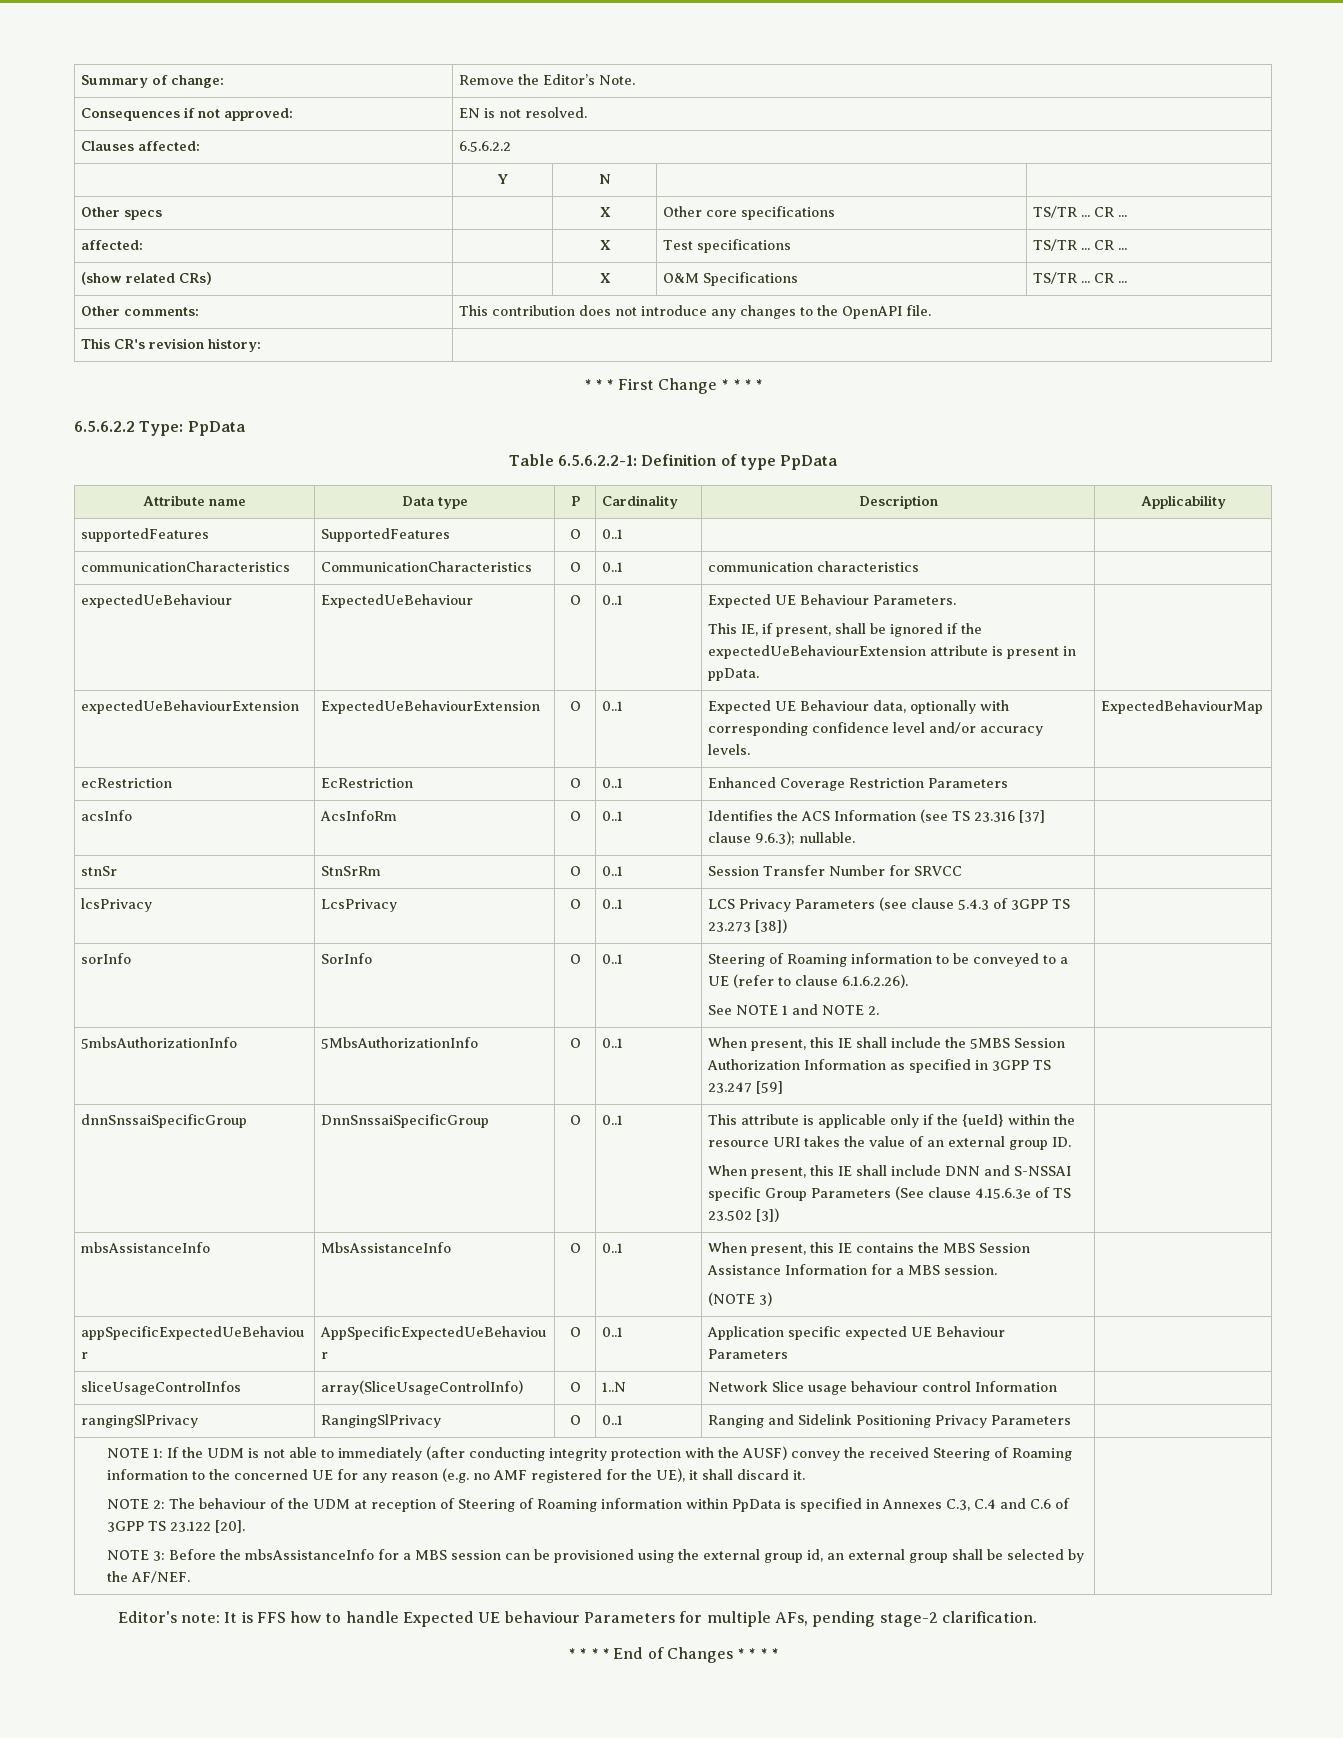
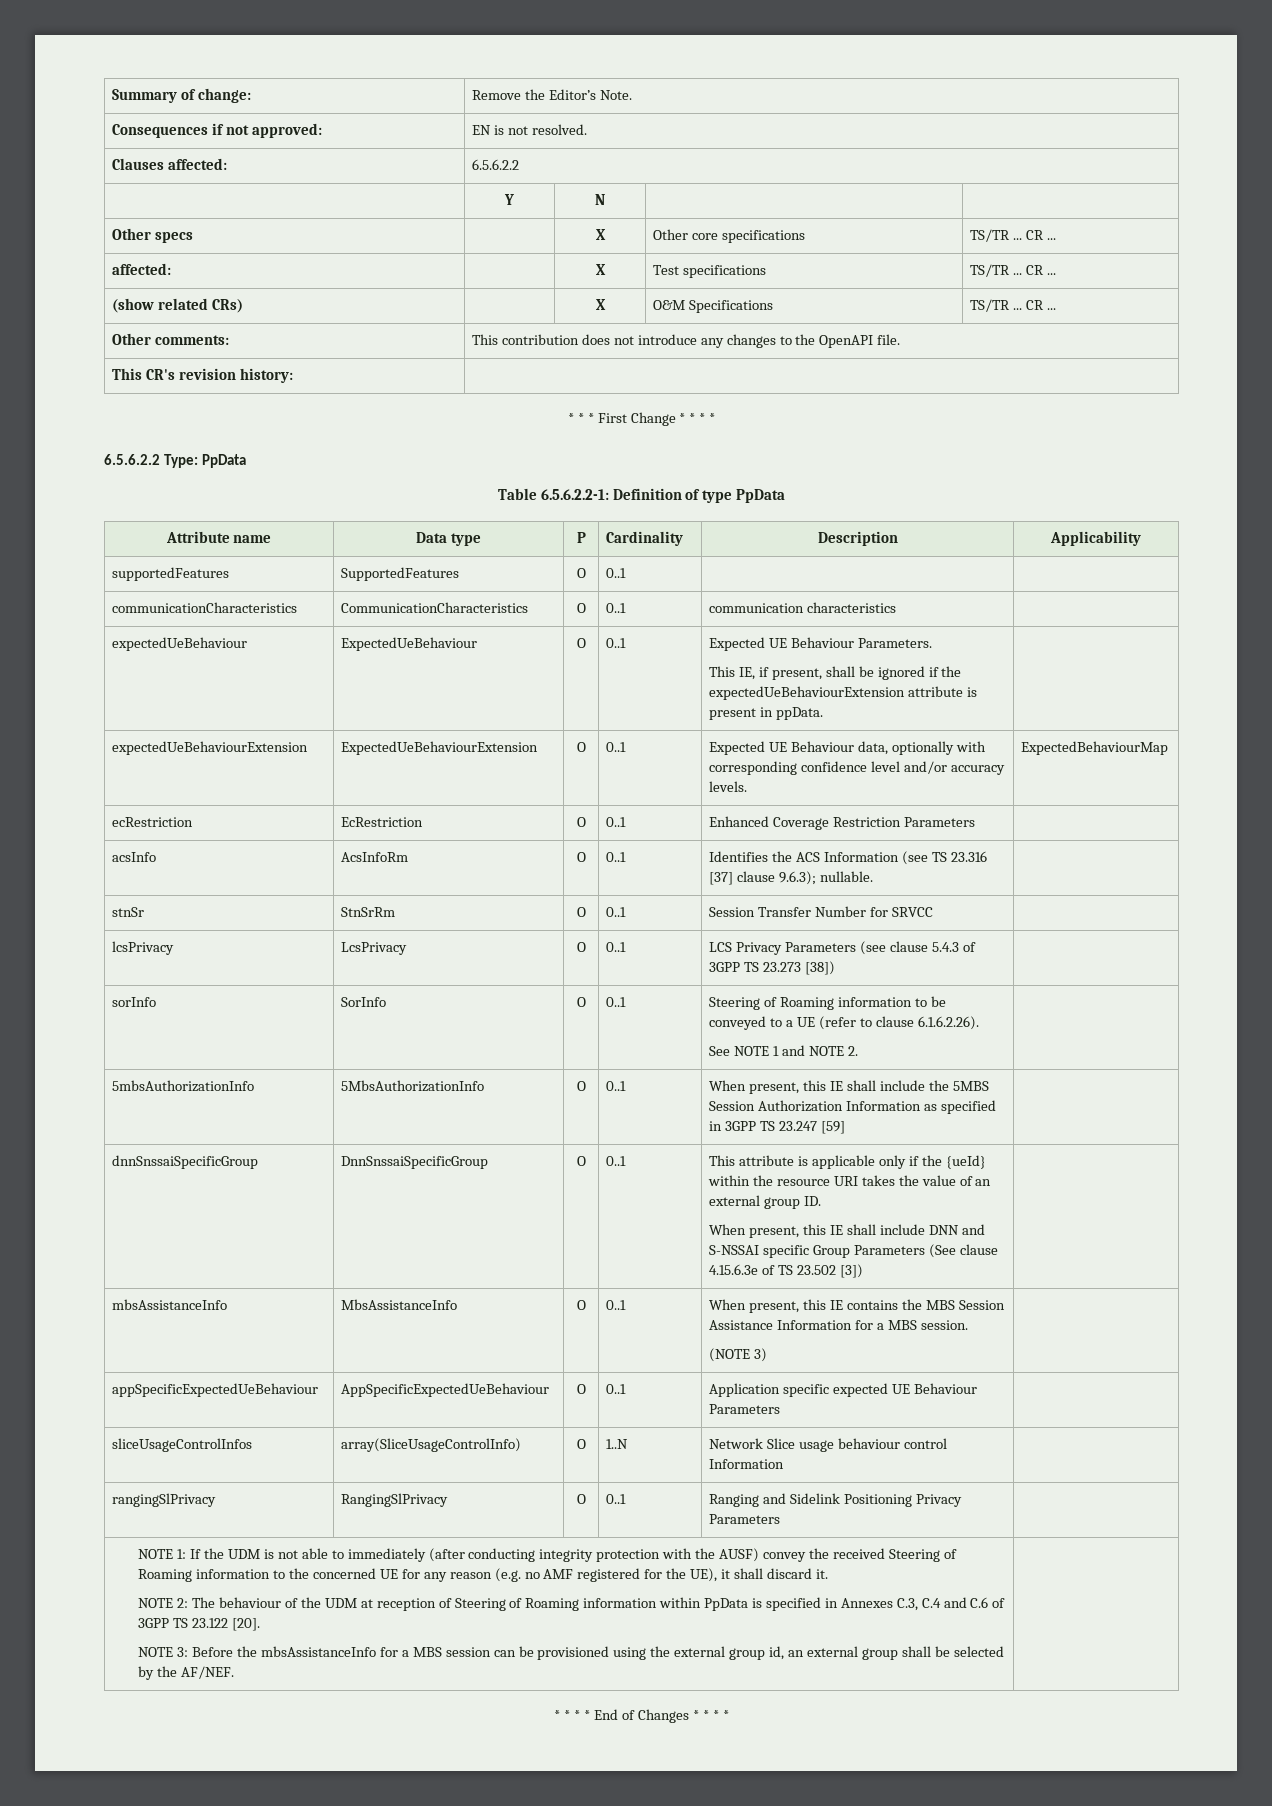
[117,1611,1037,1627] // Editor's note: It is FFS how to handle Expected UE behaviour Parameters for multiple AFs, pending stage-2 clarification. -> (235, 1672) none

